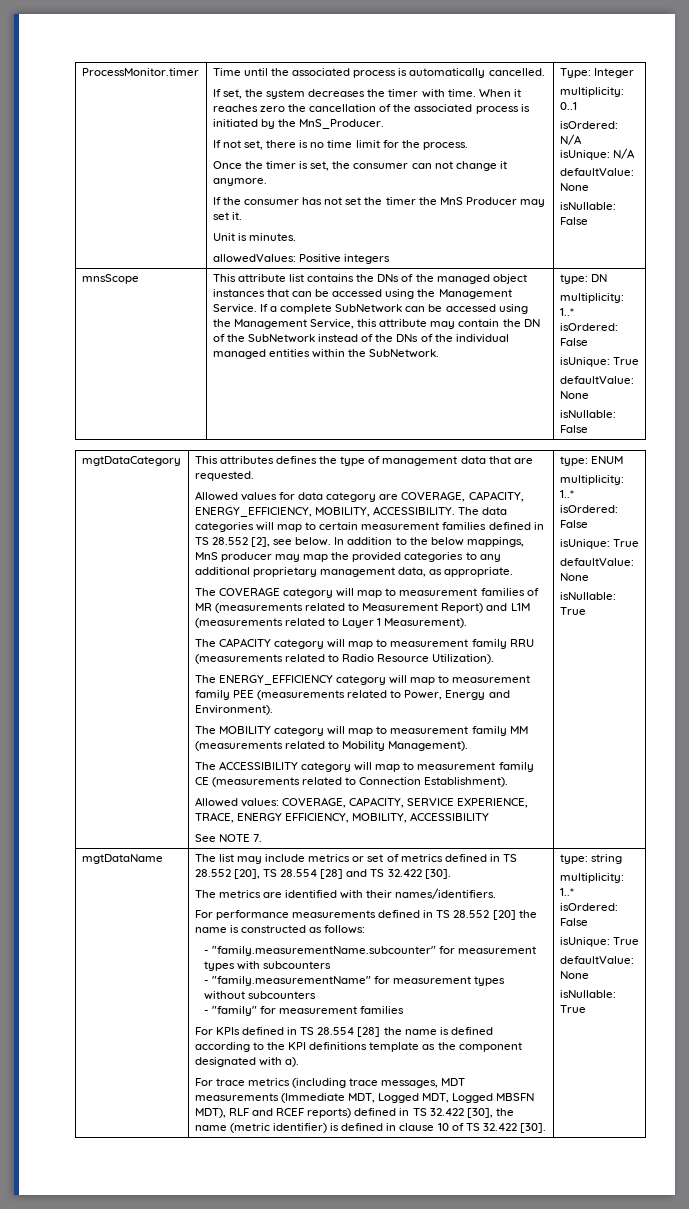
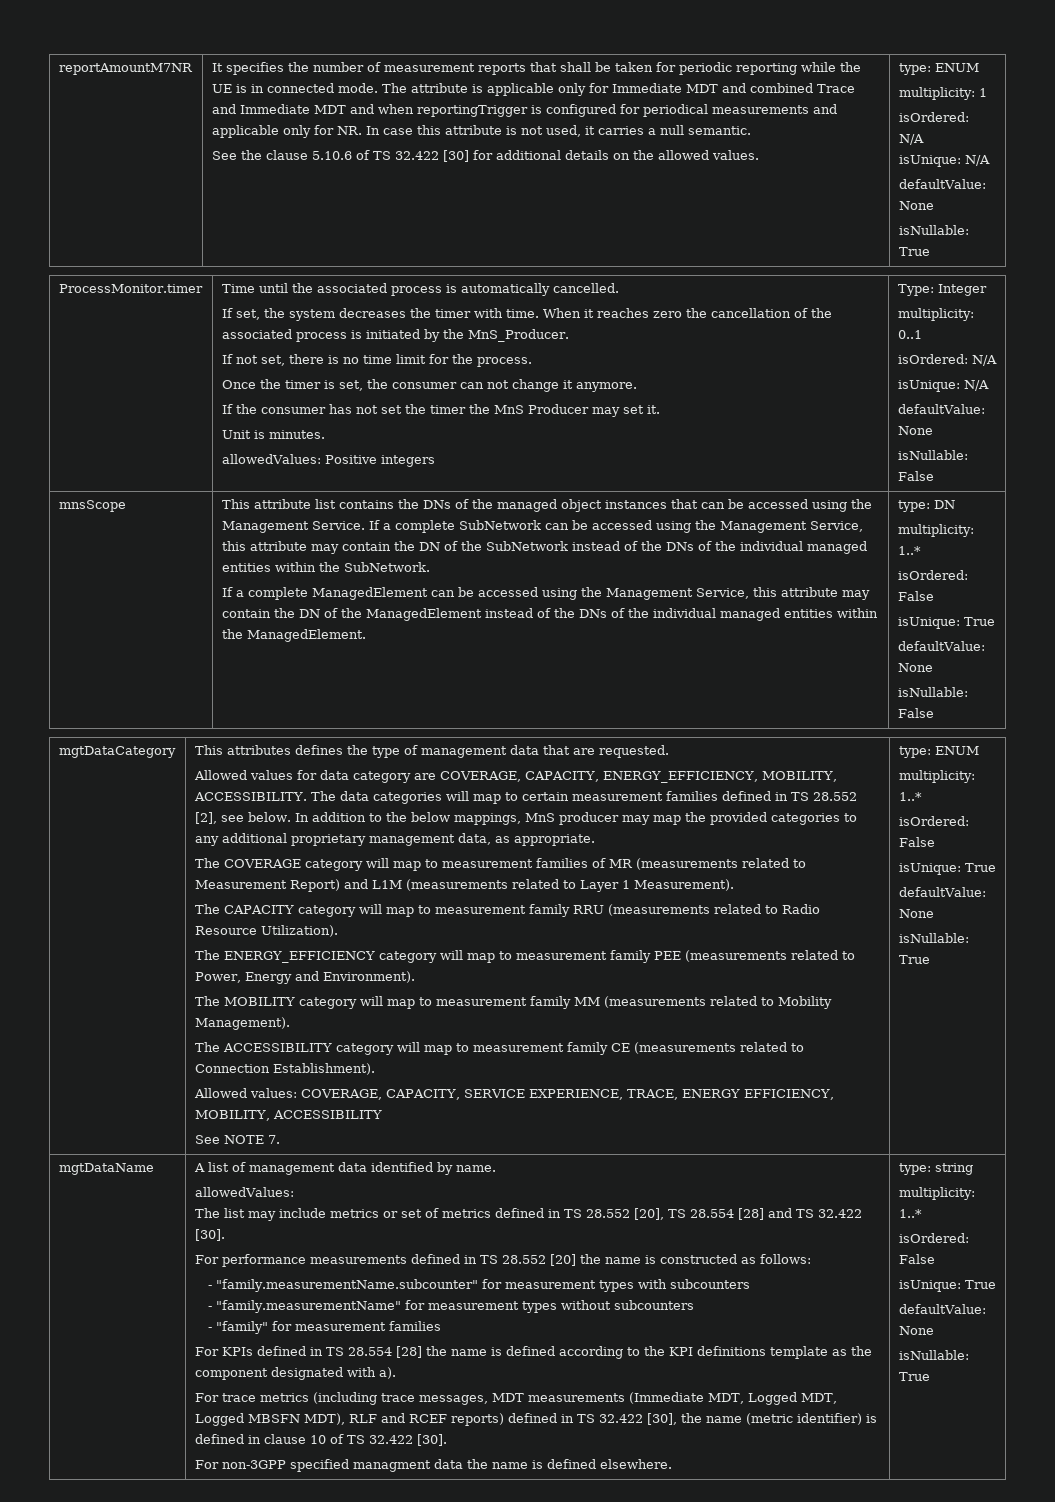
(81, 72) none -> [58,63,193,75] [211,62,861,75] [211,83,855,96] [211,104,837,117] [211,125,751,138] [211,150,759,162] [898,63,979,75] [898,87,987,100] [898,112,969,122] [898,134,924,145] [898,155,990,167] [898,179,986,189] [898,201,934,210] [898,225,969,235] [898,247,930,256] reportAmountM7NR | It specifies the number of measurement reports that shall be taken for periodic reporting while the UE is in connected mode. The attribute is applicable only for Immediate MDT and combined Trace and Immediate MDT and when reportingTrigger is configured for periodical measurements and applicable only for NR. In case this attribute is not used, it carries a null semantic. // See the clause 5.10.6 of TS 32.422 [30] for additional details on the allowed values. | type: ENUM // multiplicity: 1 // isOrdered: N/A // isUnique: N/A // defaultValue: None // isNullable: True //
(440, 353) none -> [221,587,870,600] [221,608,878,621] [221,629,366,642] // If a complete ManagedElement can be accessed using the Management Service, this attribute may contain the DN of the ManagedElement instead of the DNs of the individual managed entities within the ManagedElement.
(163, 859) none -> [193,1162,496,1175] [194,1187,294,1197] A list of management data identified by name. // allowedValues: //
[194,888,497,899] // The metrics are identified with their names/identifiers. -> (225, 1235) none
(546, 1128) none -> [194,1459,672,1472] // For non-3GPP specified managment data the name is defined elsewhere.

